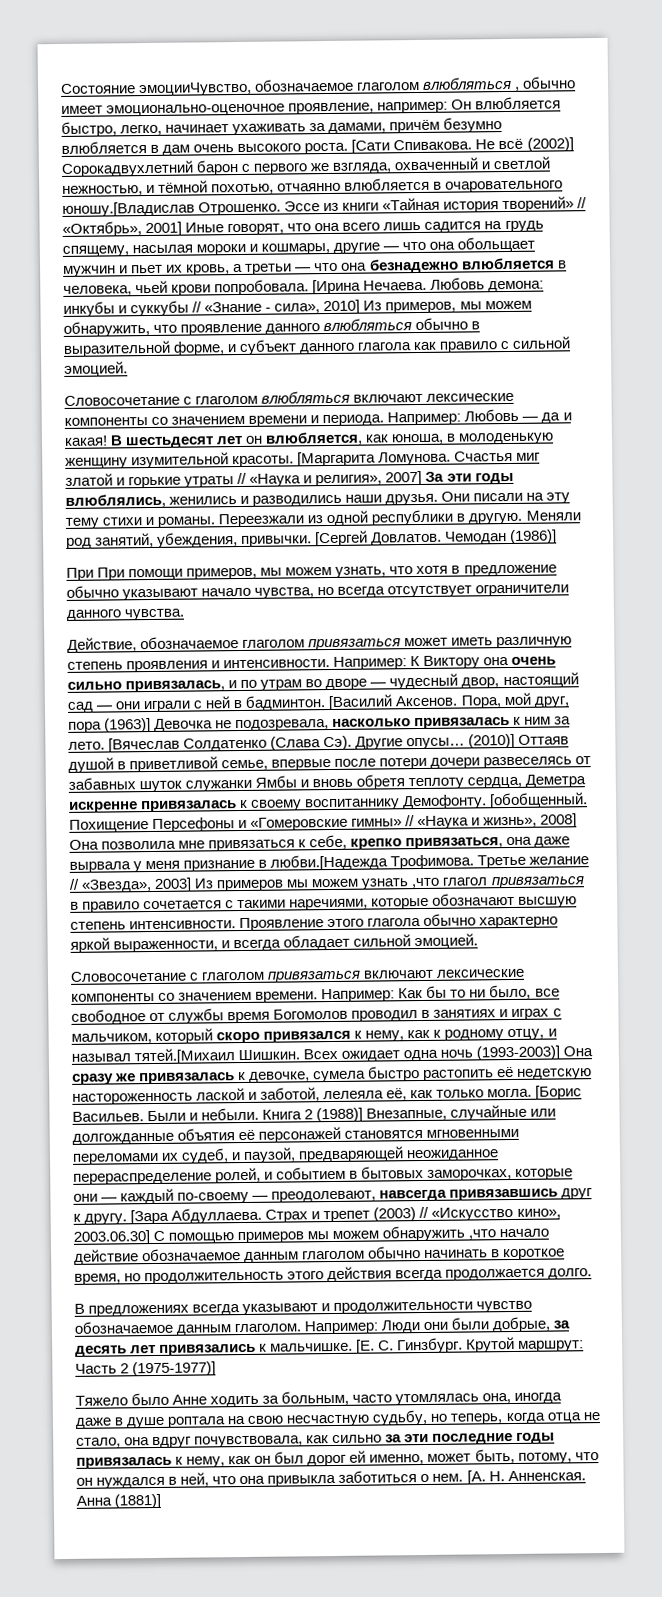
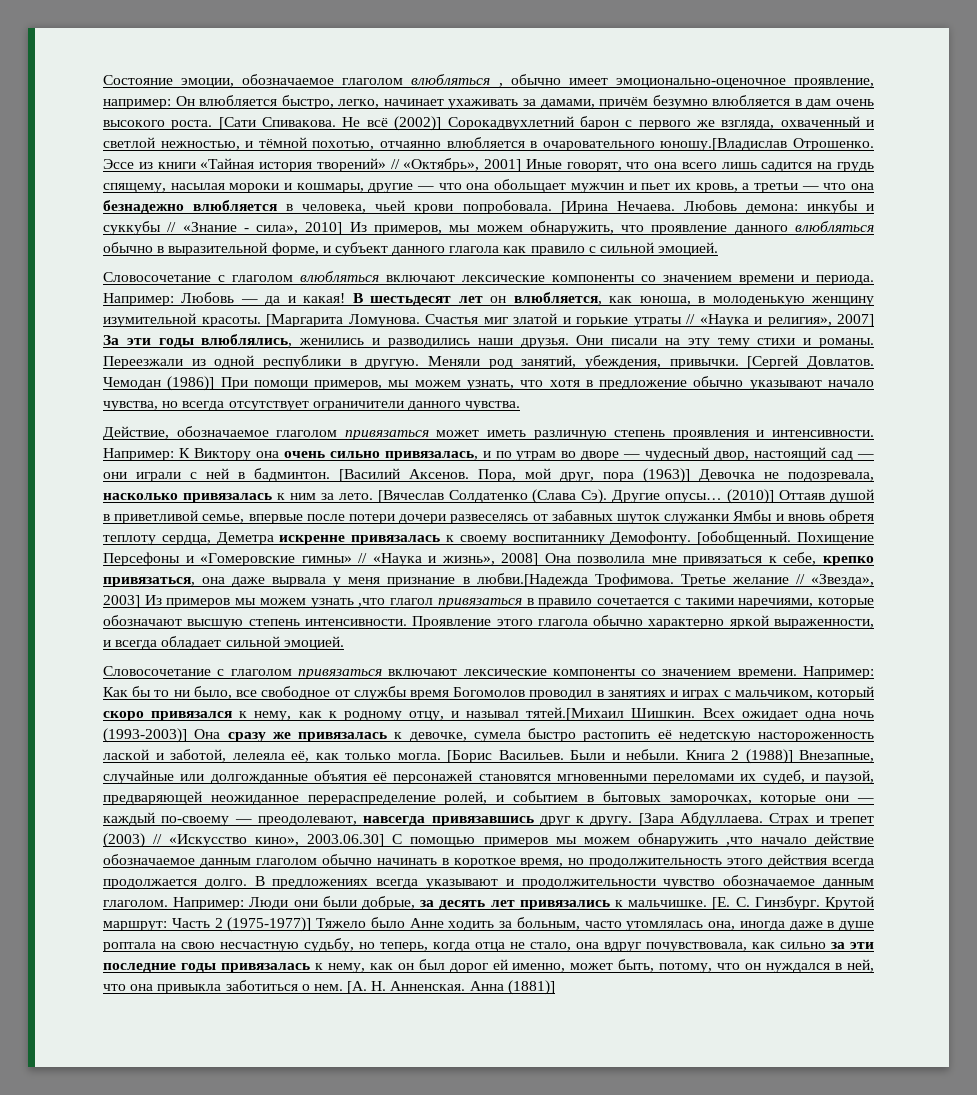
[138,81,253,97] эмоцииЧувство, -> [181,78,235,88] эмоции,
[66,567,94,581] // При -> (215, 383) none
(593, 1274) // -> (247, 884) none
(217, 1369) // -> (312, 924) none

